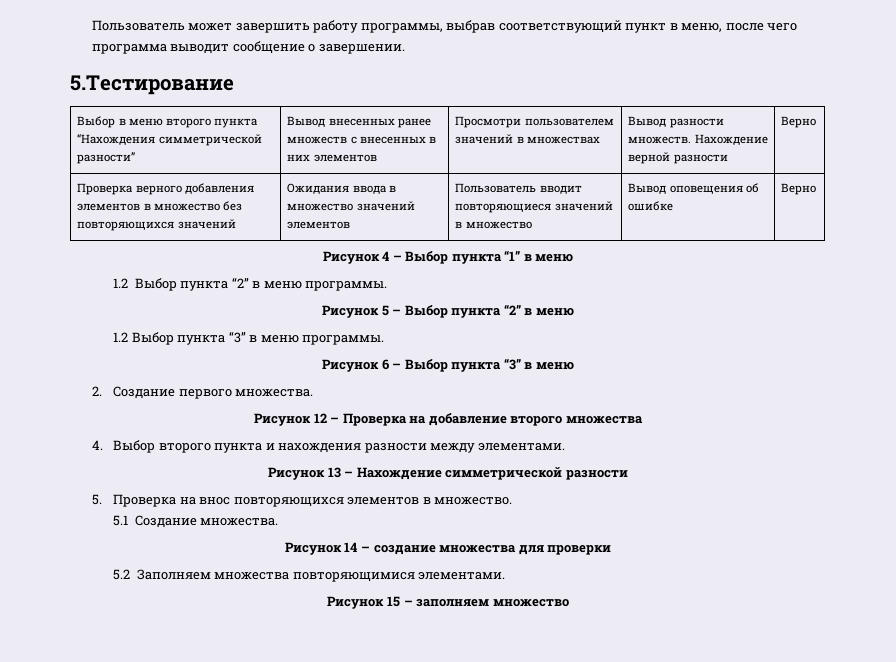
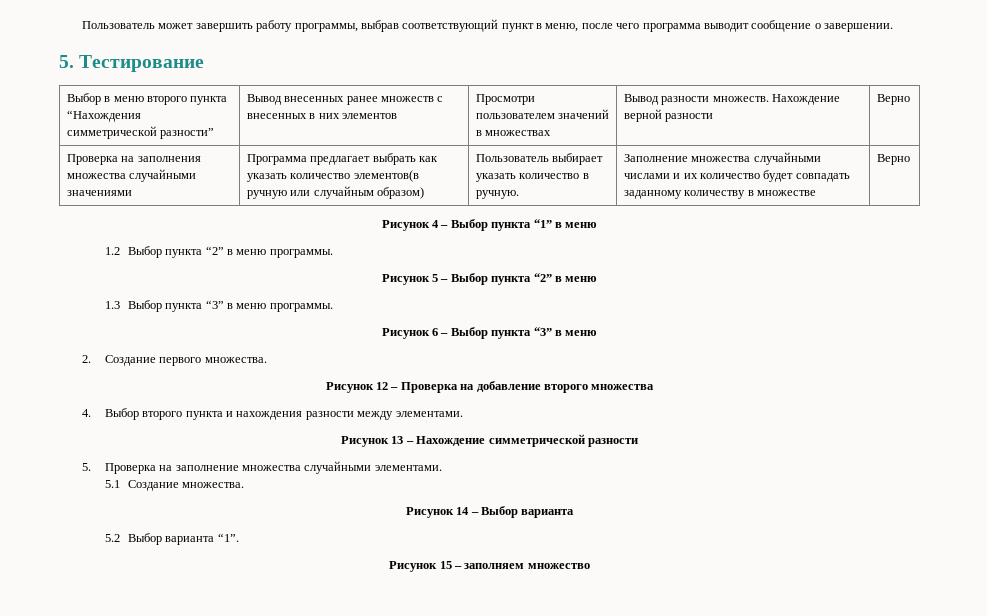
[70,75,234,95] 5.Тестирование -> [59,55,205,72] 5. Тестирование
[135,183,254,195] [77,201,242,211] [77,219,236,231] [287,183,396,194] [287,201,415,211] [287,221,351,229] [455,183,582,194] [455,201,613,213] [455,221,532,229] [628,183,759,194] [628,201,674,211] верного добавления элементов в множество без повторяющихся значений | Ожидания ввода в множество значений элементов | Пользователь вводит повторяющиеся значений в множество | Вывод оповещения об ошибке -> [121,156,201,162] [66,169,197,182] [66,190,132,196] [246,153,438,165] [246,170,419,182] [246,186,424,199] [475,153,604,165] [475,173,589,182] [475,190,519,199] [623,152,821,165] [623,170,850,182] [623,190,816,199] на заполнения множества случайными значениями | Программа предлагает выбрать как указать количество элементов(в ручную или случайным образом) | Пользователь выбирает указать количество в ручную. | Заполнение множества случайными числами и их количество будет совпадать заданному количеству в множестве
[113,332,129,342] 1.2 -> [104,301,120,309] 1.3
[199,497,513,507] внос повторяющихся элементов в множество. -> [175,461,442,474] заполнение множества случайными элементами.
[373,545,612,555] [113,569,506,582] создание множества для проверки // 5.2 Заполняем множества повторяющимися элементами. -> [480,506,575,518] [104,533,239,545] Выбор варианта // 5.2 Выбор варианта “1”.

